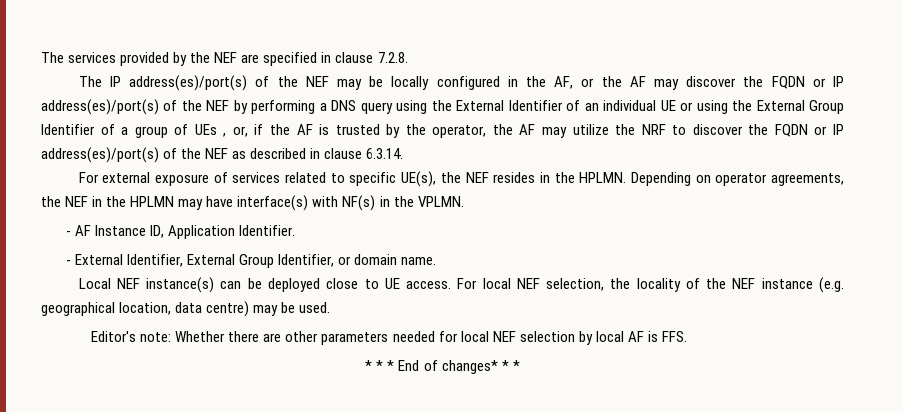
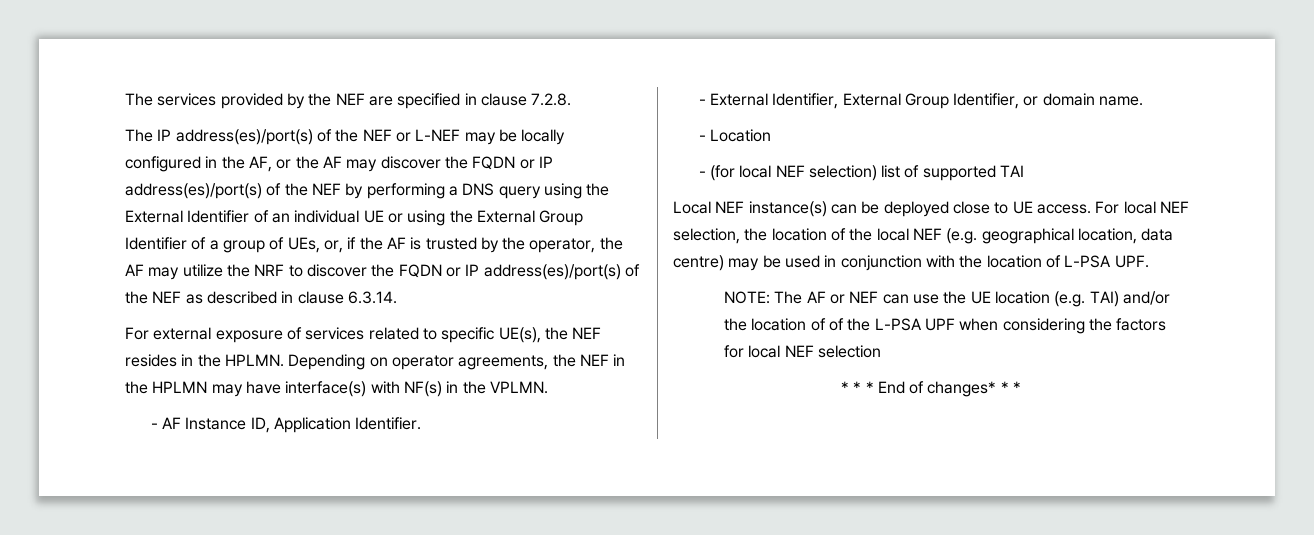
(329, 81) none -> [395,129,461,142] or L-NEF
[194,124,227,137] UEs , -> [287,237,320,253] UEs,
(437, 261) none -> [698,129,771,142] [698,165,1025,181] // - Location // - (for local NEF selection) list of supported TAI
[636,278,813,292] locality of the NEF instance -> [771,228,942,241] location of the local NEF
[299,302,331,313] [91,331,435,345] used. // Editor's note: Whether there are other parameters needed -> [784,255,1149,271] [724,291,1170,307] [724,318,1167,334] used in conjunction with the location of L-PSA UPF. // NOTE: The AF or NEF can use the UE location (e.g. TAI) and/or the location of of the L-PSA UPF when considering the factors
[578,331,687,345] by local AF is FFS. -> (882, 351) none

